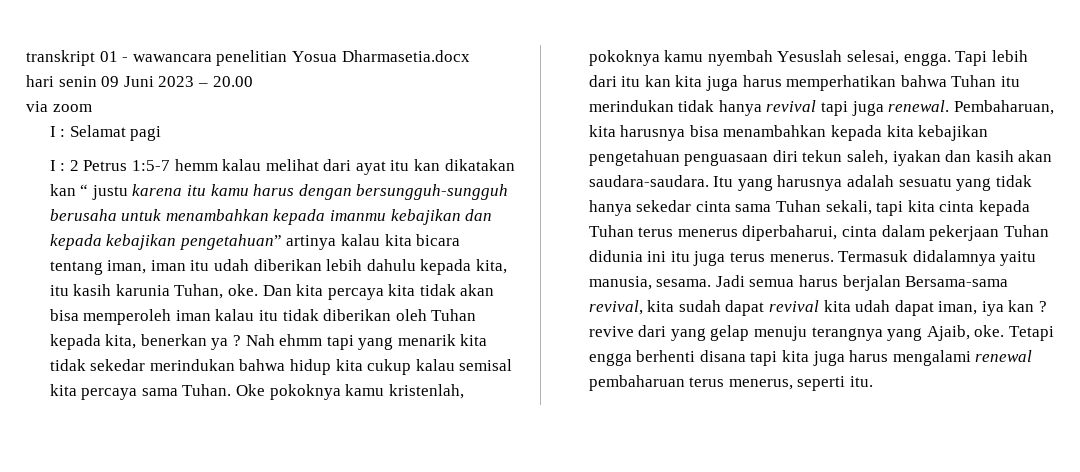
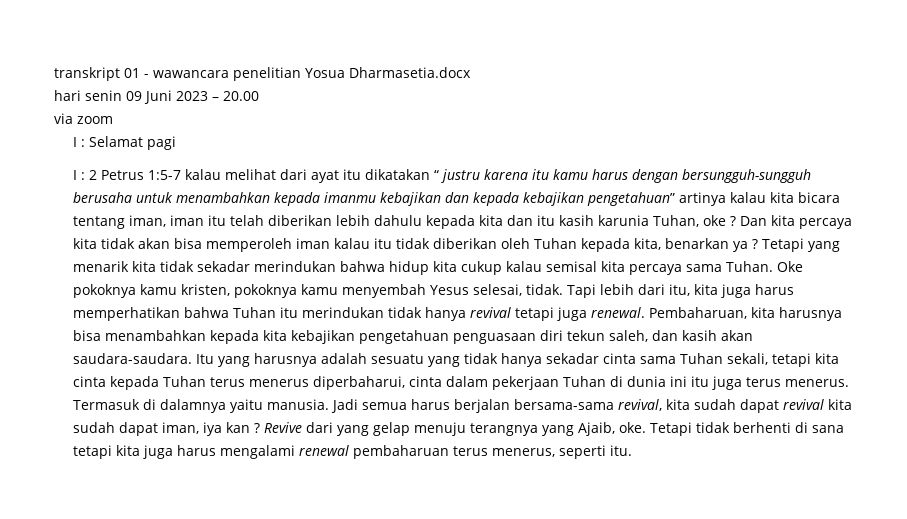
[174,159,218,171] hemm -> (181, 175) none
[414,159,515,171] [49,184,128,200] kan dikatakan kan “ justu -> [364,169,480,183] dikatakan “ justru
[213,259,249,271] udah -> [229,215,264,226] telah
[475,259,507,274] kita, -> [478,215,533,226] kita dan
[227,284,258,296] oke. -> [702,215,736,226] oke ?
[140,334,207,346] benerkan -> [664,238,729,249] benarkan
[245,334,354,350] Nah ehmm tapi -> [761,238,804,252] Tetapi
[90,359,146,371] sekedar -> [196,261,250,272] sekadar
[388,384,464,399] [588,50,951,66] kristenlah, pokoknya kamu nyembah Yesuslah selesai, engga. -> [180,284,563,298] kristen, pokoknya kamu menyembah Yesus selesai, tidak.
[621,75,671,87] itu kan -> [668,284,690,296] itu,
[820,101,848,116] tapi -> [514,307,554,321] tetapi
[892,150,941,166] iyakan -> (648, 336) none
[636,200,692,212] sekedar -> [545,353,599,364] sekadar
[876,201,904,216] tapi -> [771,353,811,367] tetapi
[588,250,643,262] didunia -> [609,376,666,387] di dunia
[912,250,1037,266] [588,276,712,290] didalamnya yaitu manusia, sesama. -> [142,399,329,413] di dalamnya yaitu manusia.
[905,276,1009,287] Bersama-sama -> [513,399,614,410] bersama-sama
[855,300,891,312] udah -> [72,422,115,433] sudah
[588,326,634,337] revive -> [263,422,302,433] Revive
[588,350,778,366] engga berhenti disana tapi -> [695,422,844,433] [72,445,112,459] tidak berhenti di sana tetapi

